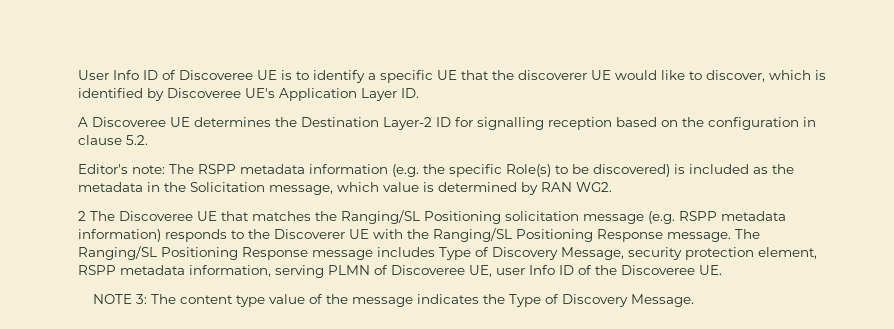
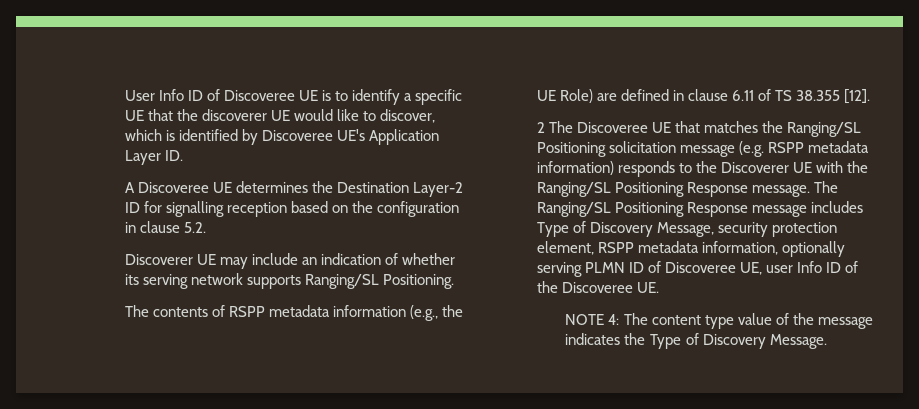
[78,164,795,177] [78,182,613,195] Editor's note: The RSPP metadata information (e.g. the specific Role(s) to be discovered) is included as the metadata in the Solicitation message, which value is determined by RAN WG2. -> [124,253,456,269] [124,273,454,289] [124,305,464,321] [536,89,871,104] Discoverer UE may include an indication of whether its serving network supports Ranging/SL Positioning. // The contents of RSPP metadata information (e.g., the UE Role) are defined in clause 6.11 of TS 38.355 [12].
(272, 271) none -> [781,241,845,257] optionally
(371, 270) none -> [628,262,644,273] ID
[136,294,148,304] 3: -> [608,314,620,325] 4:

